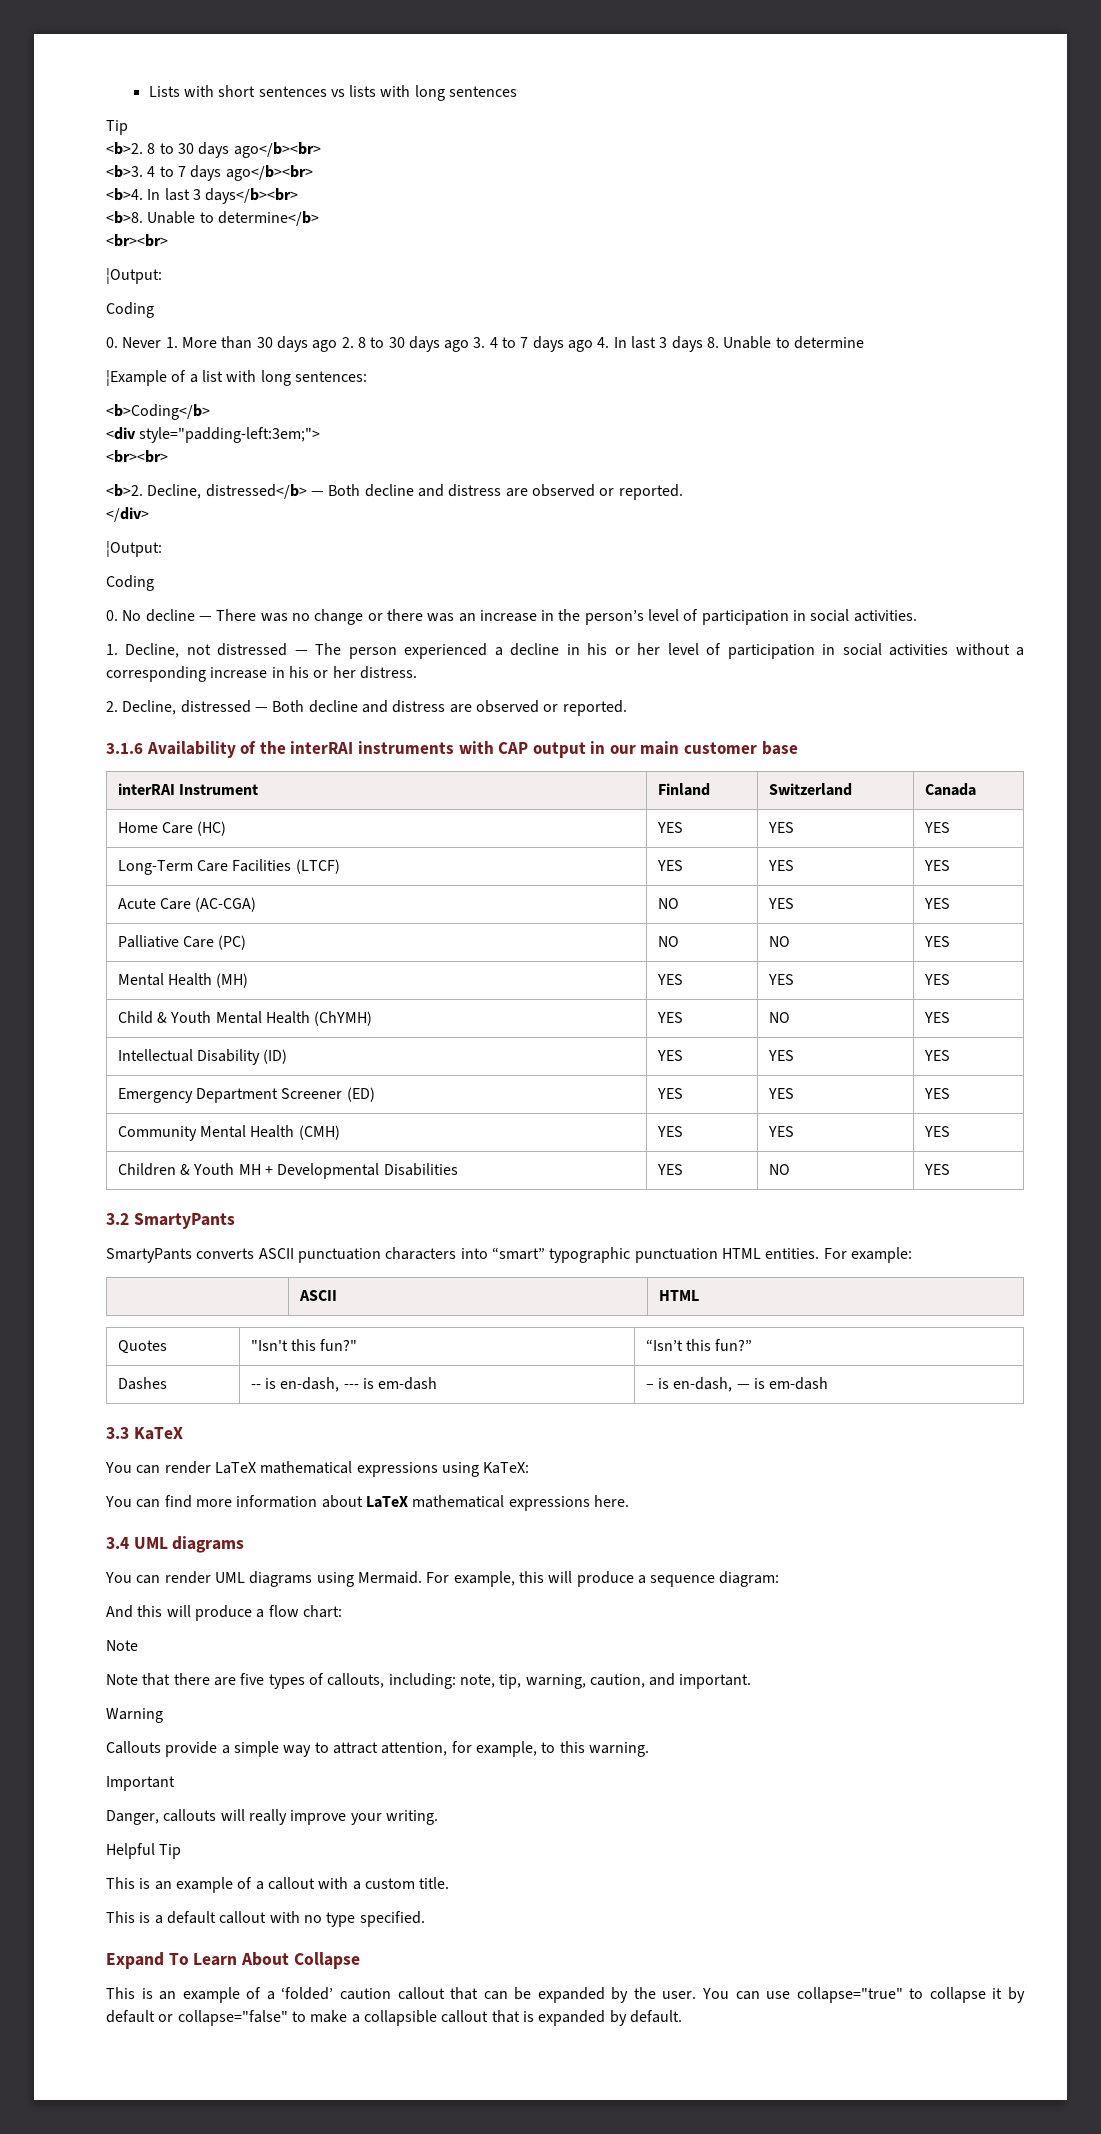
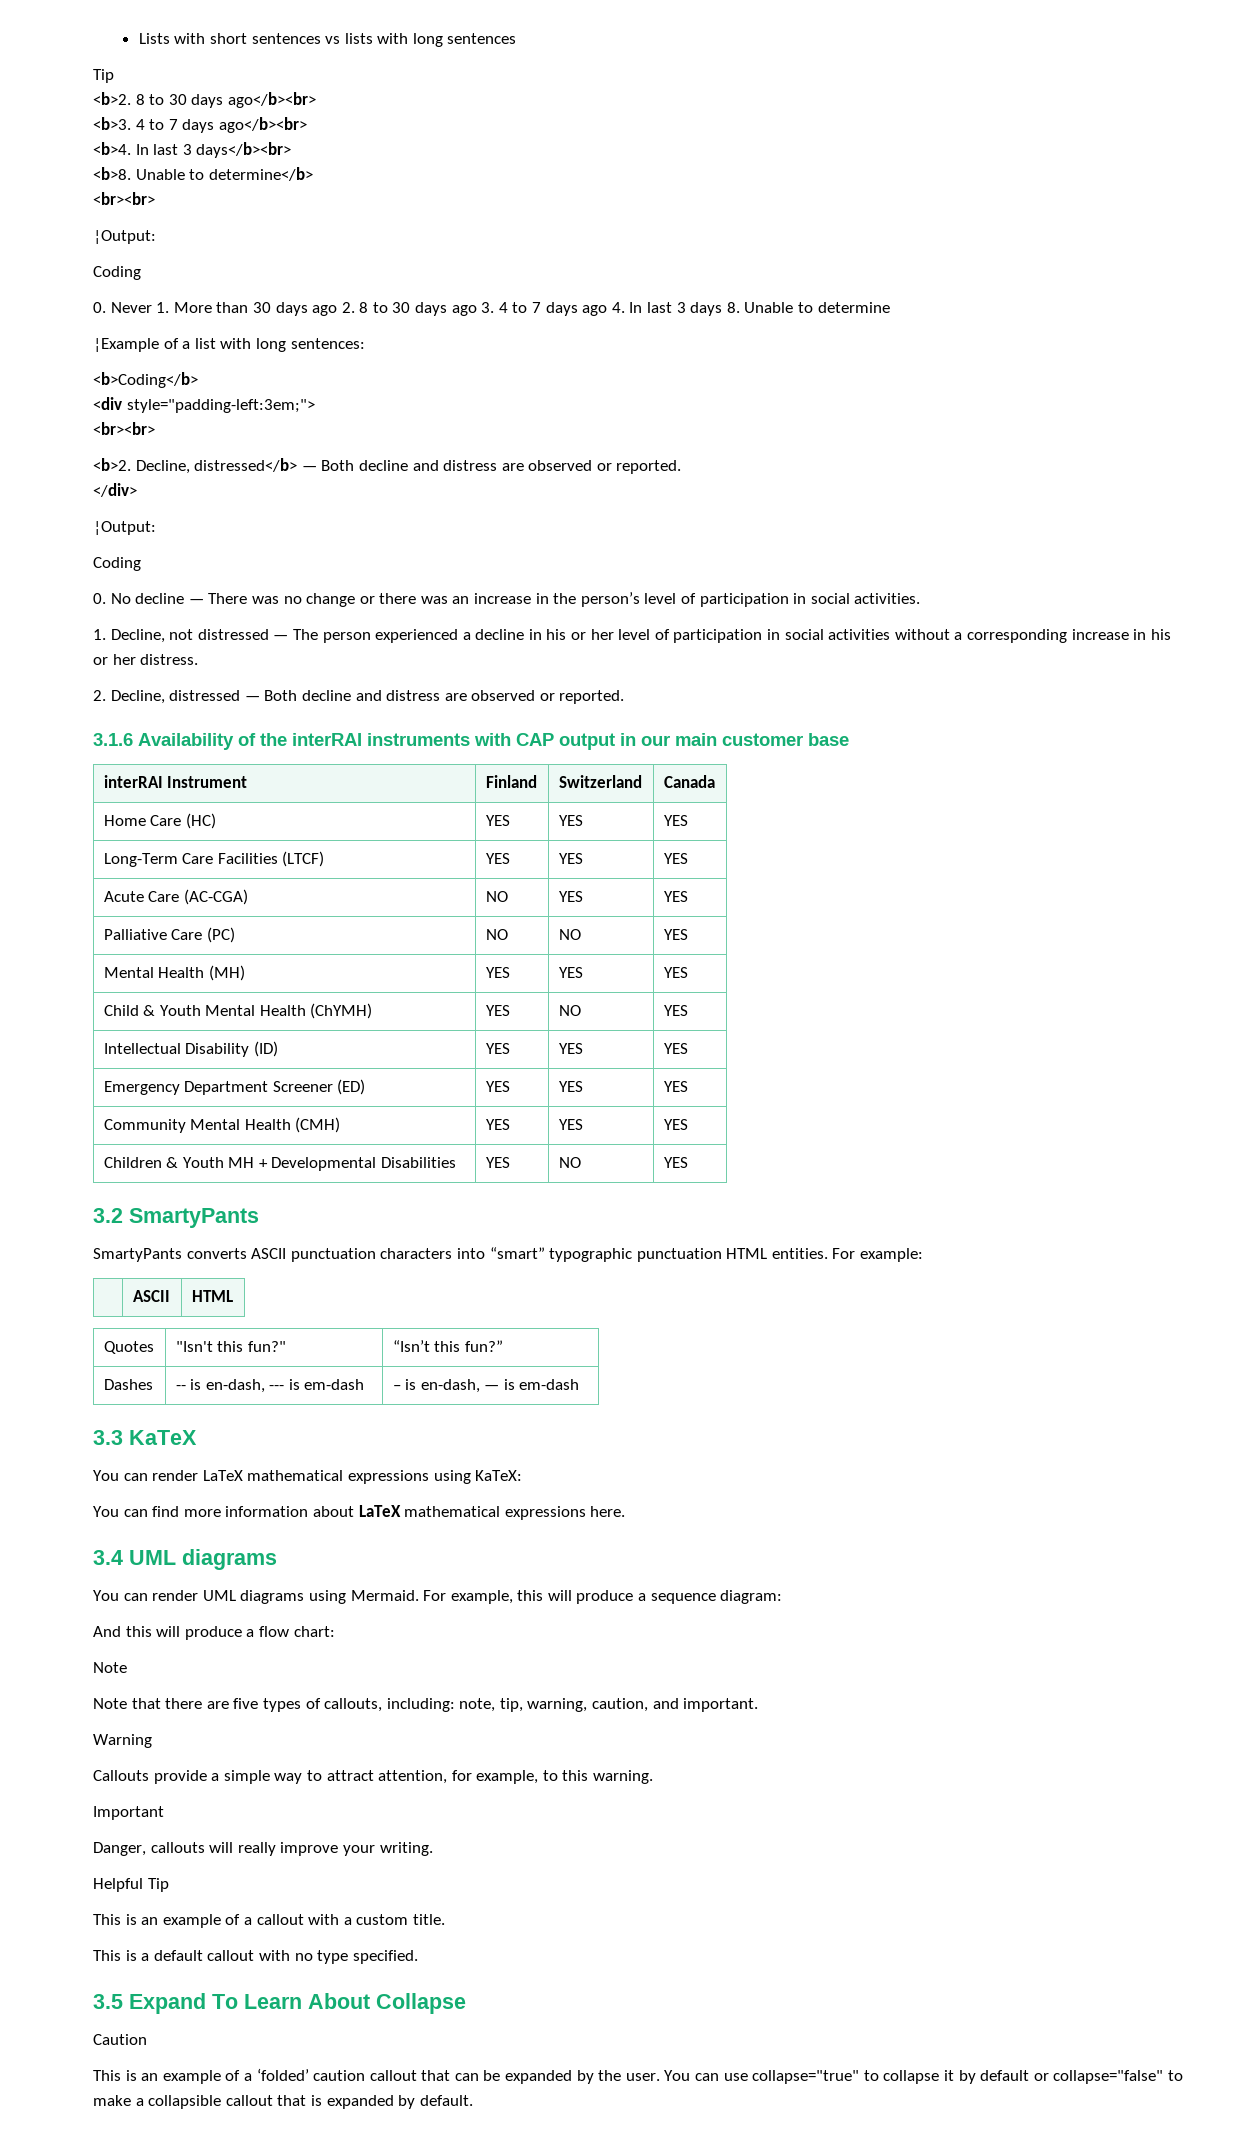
(425, 1919) none -> [93,1994,123,2009] 3.5
(360, 1960) none -> [93,2034,147,2045] // Caution

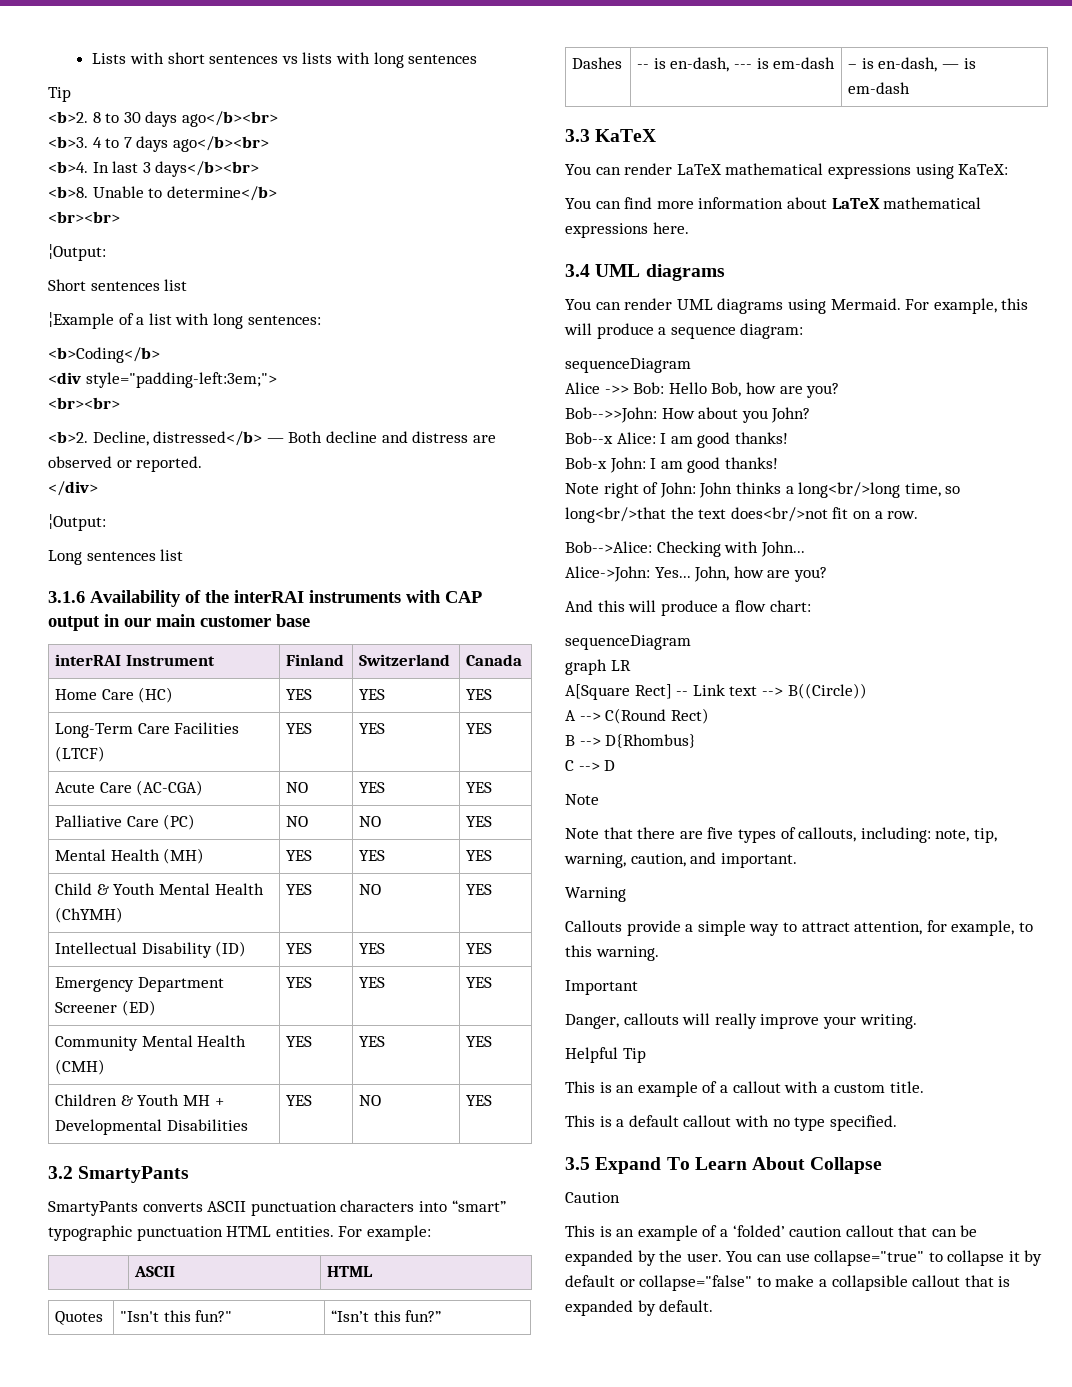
[93,266,141,280] [93,302,890,316] Coding // 0. Never 1. More than 30 days ago 2. 8 to 30 days ago 3. 4 to 7 days ago 4. In last 3 days 8. Unable to determine -> [48,279,188,291] Short sentences list
[93,557,141,571] [93,592,921,607] [93,629,1171,643] [93,654,199,665] [93,690,625,704] Coding // 0. No decline — There was no change or there was an increase in the person’s level of participation in social activities. // 1. Decline, not distressed — The person experienced a decline in his or her level of participation in social activities without a corresponding increase in his or her distress. // 2. Decline, distressed — Both decline and distress are observed or reported. -> [48,549,184,565] Long sentences list
(783, 1597) none -> [565,358,691,373] [565,382,840,398] [565,407,811,423] [565,432,788,448] [565,457,778,473] [565,482,961,498] [565,507,919,523] [565,541,805,557] [565,566,827,582] // sequenceDiagram // Alice ->> Bob: Hello Bob, how are you? // Bob-->>John: How about you John? // Bob--x Alice: I am good thanks! // Bob-x John: I am good thanks! // Note right of John: John thinks a long<br/>long time, so long<br/>that the text does<br/>not fit on a row. // Bob-->Alice: Checking with John... // Alice->John: Yes... John, how are you?
(335, 1631) none -> [565,635,691,650] [565,659,631,675] [565,683,867,700] [565,708,709,724] [565,734,697,748] [565,760,616,771] // sequenceDiagram // graph LR // A[Square Rect] -- Link text --> B((Circle)) // A --> C(Round Rect) // B --> D{Rhombus} // C --> D

